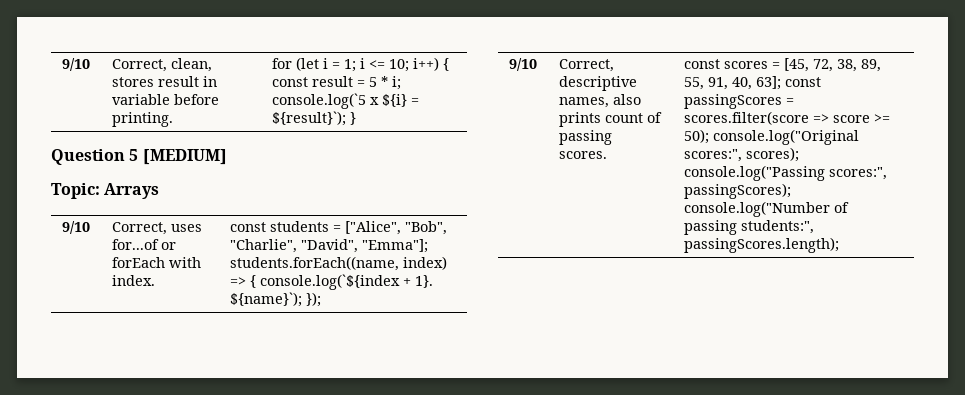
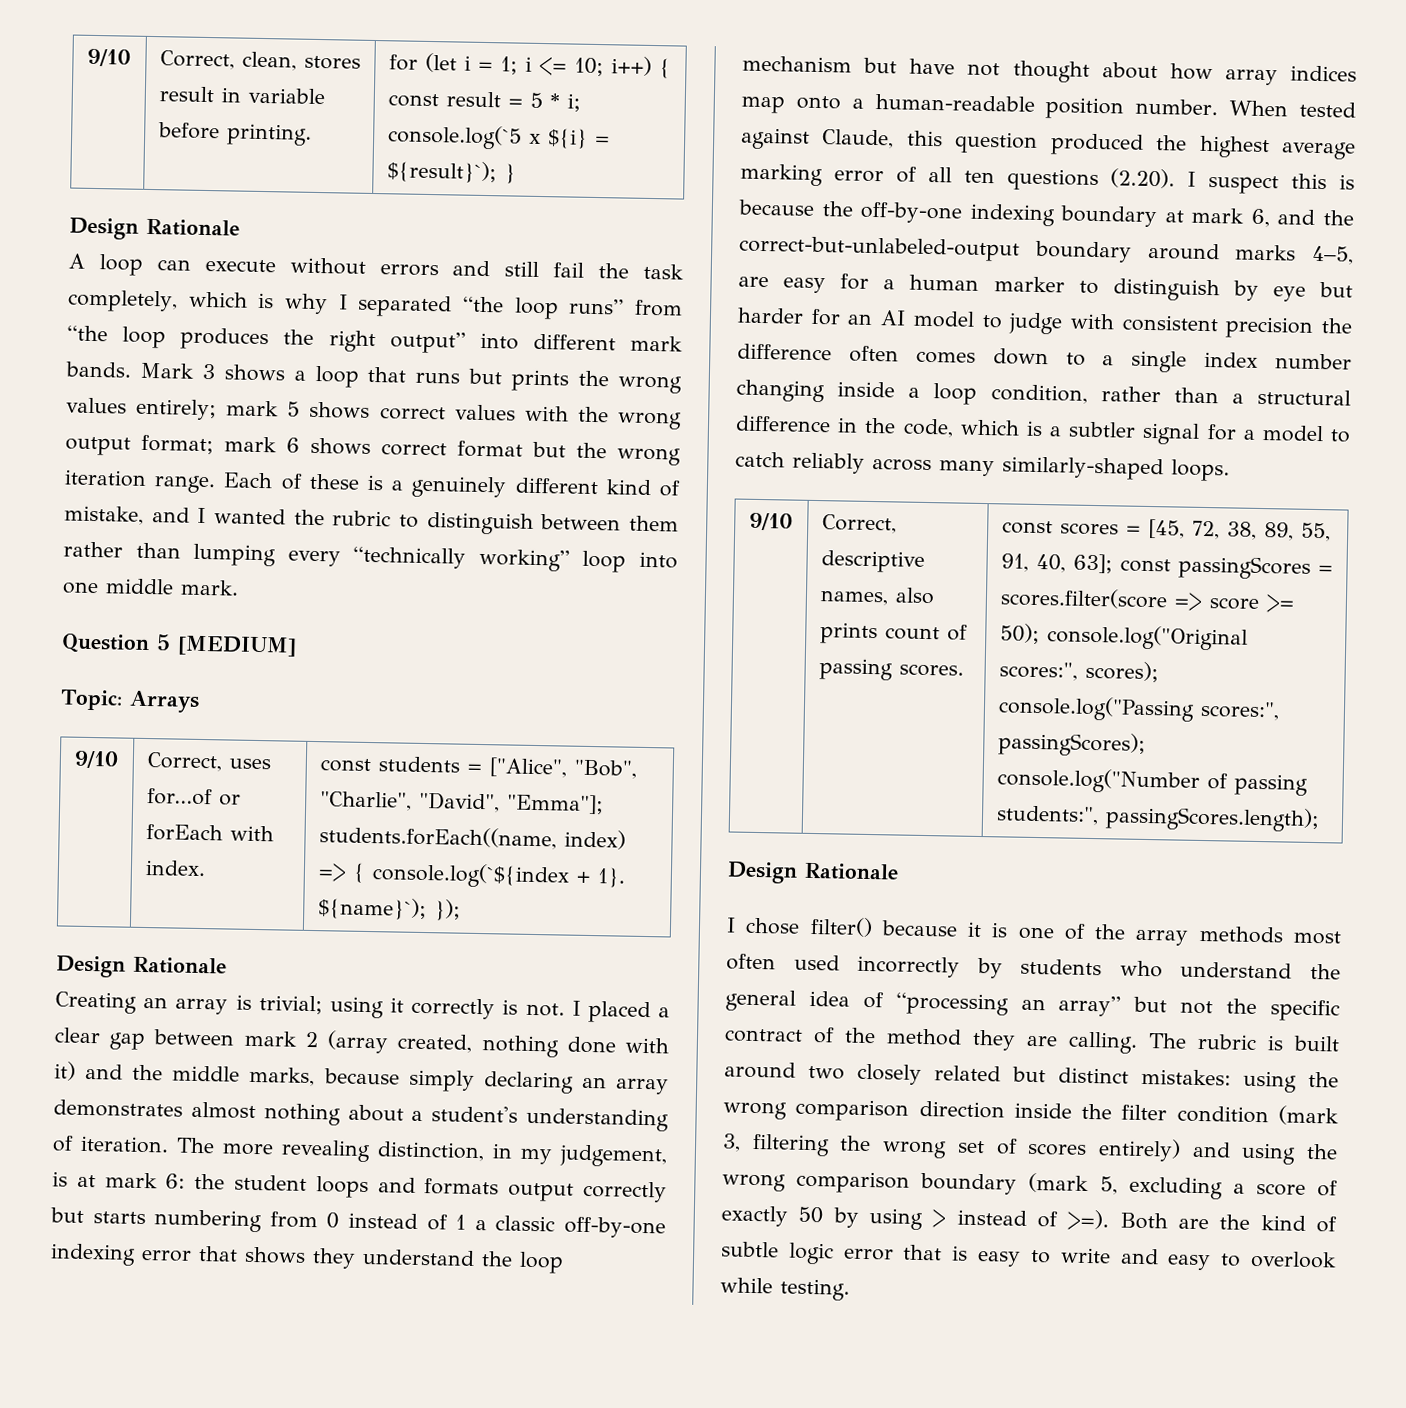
(356, 118) none -> [69,217,240,240] [68,253,684,280] [67,289,684,320] [67,325,683,354] [65,361,682,394] [66,397,682,430] [65,434,681,466] [64,469,681,499] [64,505,679,535] [63,541,678,573] [62,578,239,596] // Design Rationale // A loop can execute without errors and still fail the task completely, which is why I separated “the loop runs” from “the loop produces the right output” into different mark bands. Mark 3 shows a loop that runs but prints the wrong values entirely; mark 5 shows correct values with the wrong output format; mark 6 shows correct format but the wrong iteration range. Each of these is a genuinely different kind of mistake, and I wanted the rubric to distinguish between them rather than lumping every “technically working” loop into one middle mark.
(321, 299) none -> [55,955,227,978] [55,991,670,1024] [54,1027,669,1058] [54,1061,669,1095] [53,1099,669,1132] [52,1135,668,1168] [52,1171,667,1203] [50,1207,667,1239] [50,1243,564,1274] [742,55,1357,86] [741,93,1356,120] [740,127,1356,160] [740,163,1355,195] [738,199,1354,228] [739,235,1354,265] [738,273,1353,302] [737,307,1353,339] [737,343,1352,373] [736,379,1351,406] [735,415,1351,445] [735,451,1230,482] // Design Rationale // Creating an array is trivial; using it correctly is not. I placed a clear gap between mark 2 (array created, nothing done with it) and the middle marks, because simply declaring an array demonstrates almost nothing about a student's understanding of iteration. The more revealing distinction, in my judgement, is at mark 6: the student loops and formats output correctly but starts numbering from 0 instead of 1 a classic off-by-one indexing error that shows they understand the loop mechanism but have not thought about how array indices map onto a human-readable position number. When tested against Claude, this question produced the highest average marking error of all ten questions (2.20). I suspect this is because the off-by-one indexing boundary at mark 6, and the correct-but-unlabeled-output boundary around marks 4–5, are easy for a human marker to distinguish by eye but harder for an AI model to judge with consistent precision the difference often comes down to a single index number changing inside a loop condition, rather than a structural difference in the code, which is a subtler signal for a model to catch reliably across many similarly-shaped loops.
(839, 245) none -> [727,861,899,884] [726,916,1342,946] [726,953,1341,980] [725,989,1340,1022] [724,1027,1340,1054] [724,1061,1339,1093] [723,1098,1339,1126] [722,1133,1338,1165] [722,1170,1338,1200] [721,1205,1337,1233] [721,1241,1337,1271] [720,1277,850,1301] // Design Rationale // I chose filter() because it is one of the array methods most often used incorrectly by students who understand the general idea of “processing an array” but not the specific contract of the method they are calling. The rubric is built around two closely related but distinct mistakes: using the wrong comparison direction inside the filter condition (mark 3, filtering the wrong set of scores entirely) and using the wrong comparison boundary (mark 5, excluding a score of exactly 50 by using > instead of >=). Both are the kind of subtle logic error that is easy to write and easy to overlook while testing.

